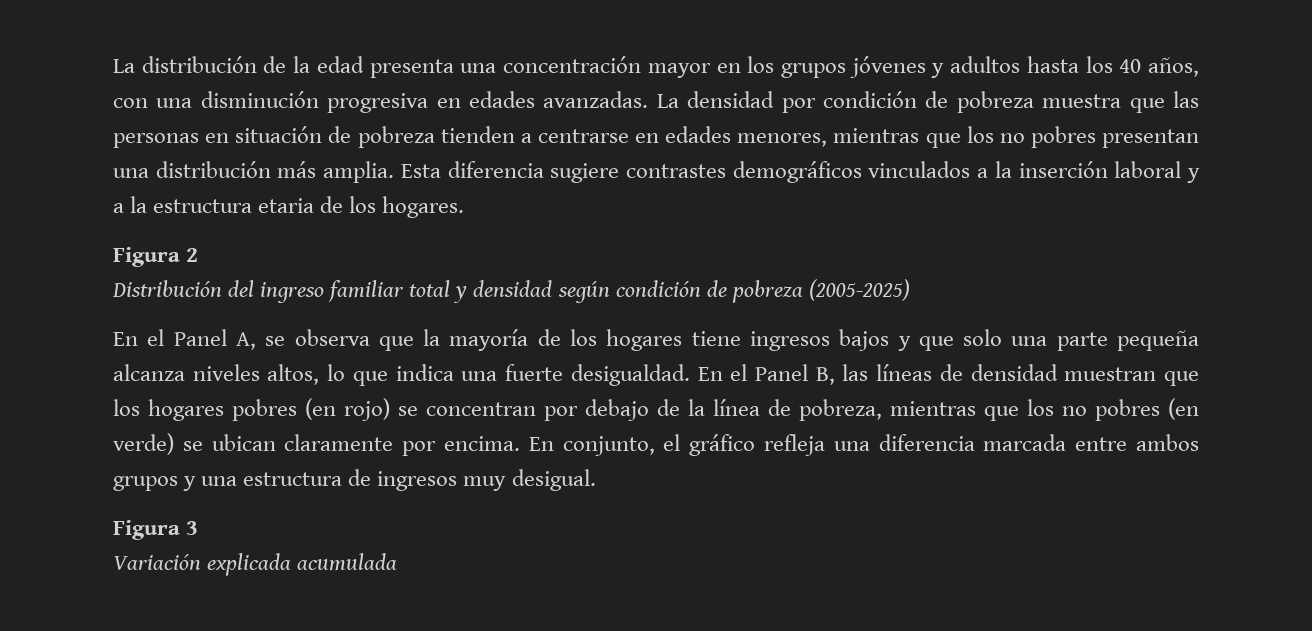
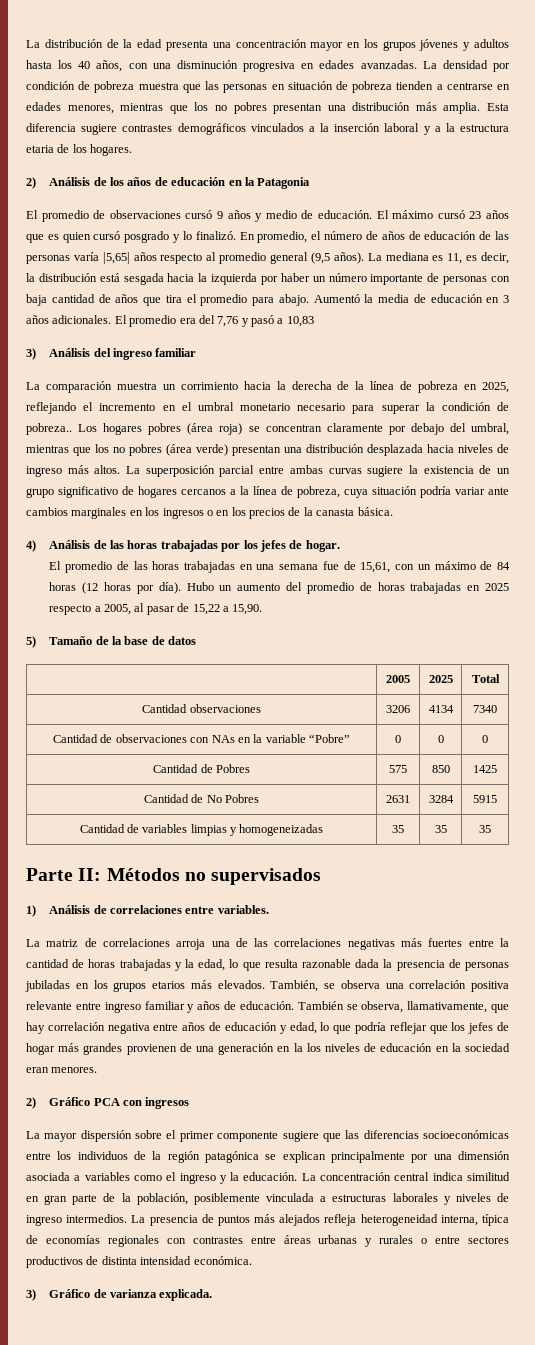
[113,247,199,267] [112,279,910,303] [113,329,1199,351] [113,364,1199,386] [113,398,1199,421] [113,433,1199,456] [113,469,596,491] [113,520,199,540] [113,553,398,576] Figura 2 // Distribución del ingreso familiar total y densidad según condición de pobreza (2005-2025) // En el Panel A, se observa que la mayoría de los hogares tiene ingresos bajos y que solo una parte pequeña alcanza niveles altos, lo que indica una fuerte desigualdad. En el Panel B, las líneas de densidad muestran que los hogares pobres (en rojo) se concentran por debajo de la línea de pobreza, mientras que los no pobres (en verde) se ubican claramente por encima. En conjunto, el gráfico refleja una diferencia marcada entre ambos grupos y una estructura de ingresos muy desigual. // Figura 3 // Variación explicada acumulada -> [26,177,311,189] [26,210,510,222] [26,231,509,243] [26,252,510,264] [26,273,510,285] [26,294,509,306] [26,315,314,327] [26,348,197,360] [26,381,510,393] [26,402,510,414] [26,423,509,435] [26,444,509,456] [26,465,510,477] [26,486,509,498] [26,507,393,519] [26,540,340,552] [49,561,511,573] [49,582,510,594] [49,603,263,615] [26,636,197,648] [386,675,410,683] [428,675,453,683] [471,674,500,683] [142,704,261,713] [386,705,410,713] [428,705,454,713] [473,705,497,713] [53,734,350,743] [395,735,401,743] [437,735,444,743] [482,735,488,743] [153,764,250,773] [389,765,407,773] [431,765,450,773] [473,765,497,773] [143,794,260,803] [386,795,410,803] [428,795,454,803] [473,795,497,803] [79,824,324,836] [392,825,404,833] [434,825,447,833] [479,825,491,833] [26,868,322,885] [26,905,269,917] [26,938,510,950] [26,959,509,971] [25,980,509,992] [26,1001,509,1013] [26,1022,509,1034] [26,1043,510,1055] [26,1067,98,1073] [26,1097,190,1109] [26,1130,510,1142] [26,1151,510,1163] [26,1172,511,1184] [26,1193,509,1205] [26,1214,510,1226] [26,1235,510,1247] [26,1256,252,1268] [26,1289,213,1301] 2) Análisis de los años de educación en la Patagonia // El promedio de observaciones cursó 9 años y medio de educación. El máximo cursó 23 años que es quien cursó posgrado y lo finalizó. En promedio, el número de años de educación de las personas varía |5,65| años respecto al promedio general (9,5 años). La mediana es 11, es decir, la distribución está sesgada hacia la izquierda por haber un número importante de personas con baja cantidad de años que tira el promedio para abajo. Aumentó la media de educación en 3 años adicionales. El promedio era del 7,76 y pasó a 10,83 // 3) Análisis del ingreso familiar // La comparación muestra un corrimiento hacia la derecha de la línea de pobreza en 2025, reflejando el incremento en el umbral monetario necesario para superar la condición de pobreza.. Los hogares pobres (área roja) se concentran claramente por debajo del umbral, mientras que los no pobres (área verde) presentan una distribución desplazada hacia niveles de ingreso más altos. La superposición parcial entre ambas curvas sugiere la existencia de un grupo significativo de hogares cercanos a la línea de pobreza, cuya situación podría variar ante cambios marginales en los ingresos o en los precios de la canasta básica. // 4) Análisis de las horas trabajadas por los jefes de hogar. // El promedio de las horas trabajadas en una semana fue de 15,61, con un máximo de 84 horas (12 horas por día). Hubo un aumento del promedio de horas trabajadas en 2025 respecto a 2005, al pasar de 15,22 a 15,90. // 5) Tamaño de la base de datos // | 2005 | 2025 | Total // Cantidad observaciones | 3206 | 4134 | 7340 // Cantidad de observaciones con NAs en la variable “Pobre” | 0 | 0 | 0 // Cantidad de Pobres | 575 | 850 | 1425 // Cantidad de No Pobres | 2631 | 3284 | 5915 // Cantidad de variables limpias y homogeneizadas | 35 | 35 | 35 // Parte II: Métodos no supervisados // 1) Análisis de correlaciones entre variables. // La matriz de correlaciones arroja una de las correlaciones negativas más fuertes entre la cantidad de horas trabajadas y la edad, lo que resulta razonable dada la presencia de personas jubiladas en los grupos etarios más elevados. También, se observa una correlación positiva relevante entre ingreso familiar y años de educación. También se observa, llamativamente, que hay correlación negativa entre años de educación y edad, lo que podría reflejar que los jefes de hogar más grandes provienen de una generación en la los niveles de educación en la sociedad eran menores. // 2) Gráfico PCA con ingresos // La mayor dispersión sobre el primer componente sugiere que las diferencias socioeconómicas entre los individuos de la región patagónica se explican principalmente por una dimensión asociada a variables como el ingreso y la educación. La concentración central indica similitud en gran parte de la población, posiblemente vinculada a estructuras laborales y niveles de ingreso intermedios. La presencia de puntos más alejados refleja heterogeneidad interna, típica de economías regionales con contrastes entre áreas urbanas y rurales o entre sectores productivos de distinta intensidad económica. // 3) Gráfico de varianza explicada.

